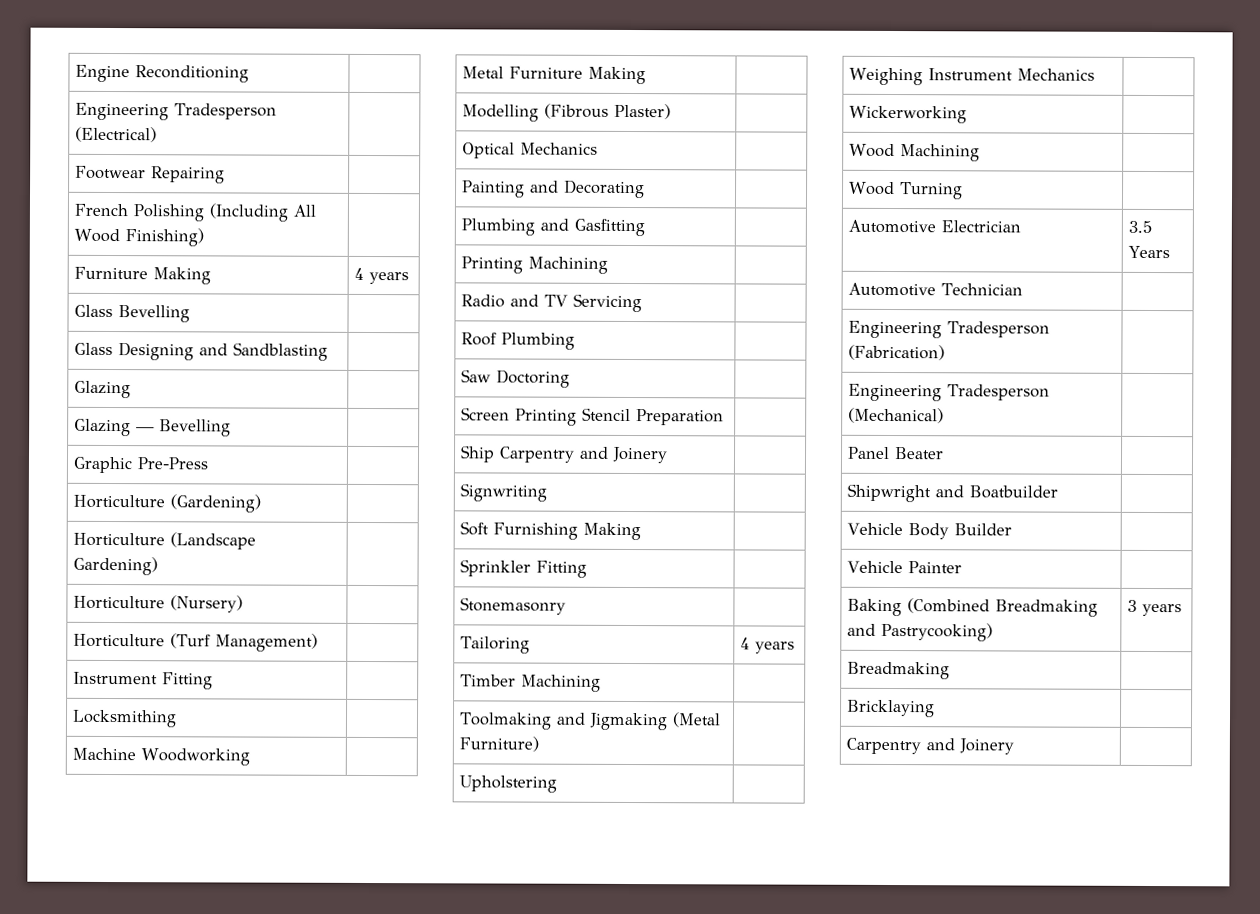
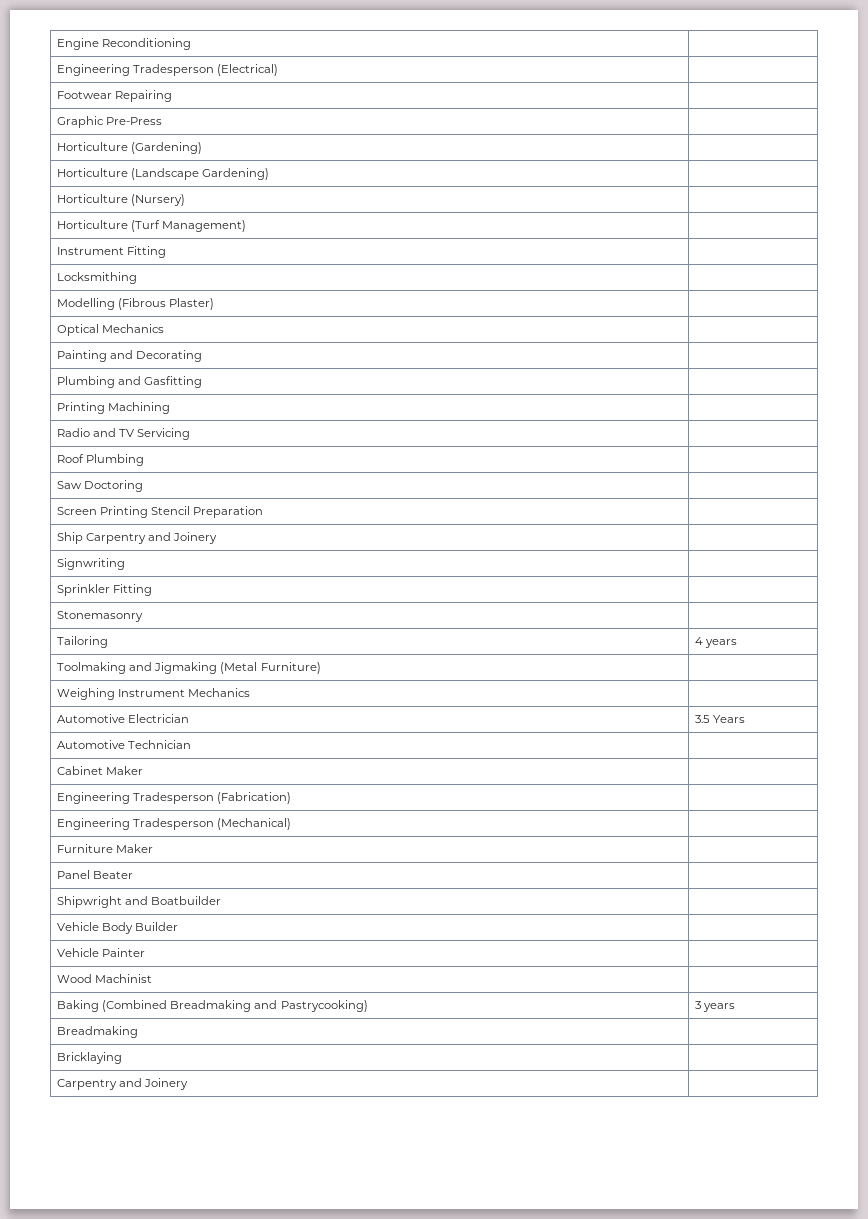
[73,203,316,222] [73,228,204,247] [73,266,211,285] [353,267,409,285] [73,304,190,323] [73,342,328,361] [73,380,131,399] [73,418,231,437] // French Polishing (Including All Wood Finishing) | // Furniture Making | 4 years // Glass Bevelling | // Glass Designing and Sandblasting | // Glazing | // Glazing — Bevelling | -> (173, 96) none
[71,747,250,766] [461,66,646,85] // Machine Woodworking | // Metal Furniture Making | -> (138, 278) none
[459,521,641,541] // Soft Furnishing Making | -> (126, 564) none
[459,674,601,692] // Timber Machining | -> (738, 643) none
[458,775,557,793] // Upholstering | -> (321, 668) none
[848,105,967,124] [848,143,980,162] [848,181,963,200] // Wickerworking | // Wood Machining | // Wood Turning | -> (251, 692) none
(1023, 289) none -> [57,766,144,775] // Cabinet Maker |
(944, 415) none -> [57,844,154,853] // Furniture Maker |
(962, 567) none -> [57,974,153,983] // Wood Machinist |

